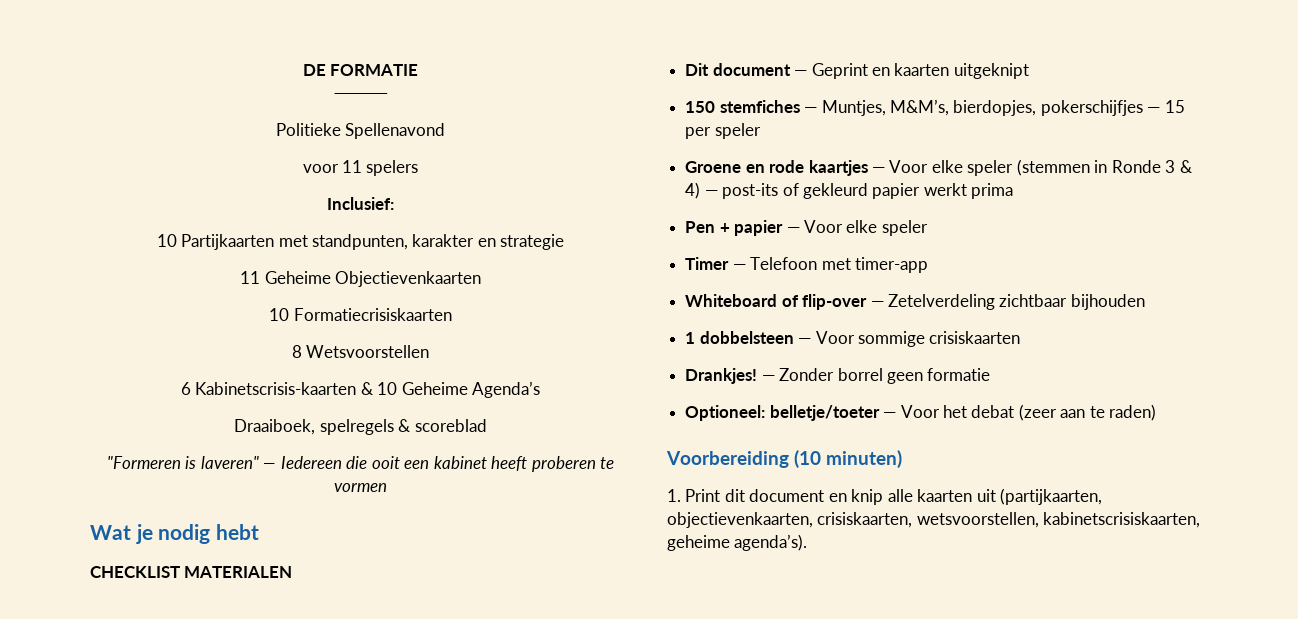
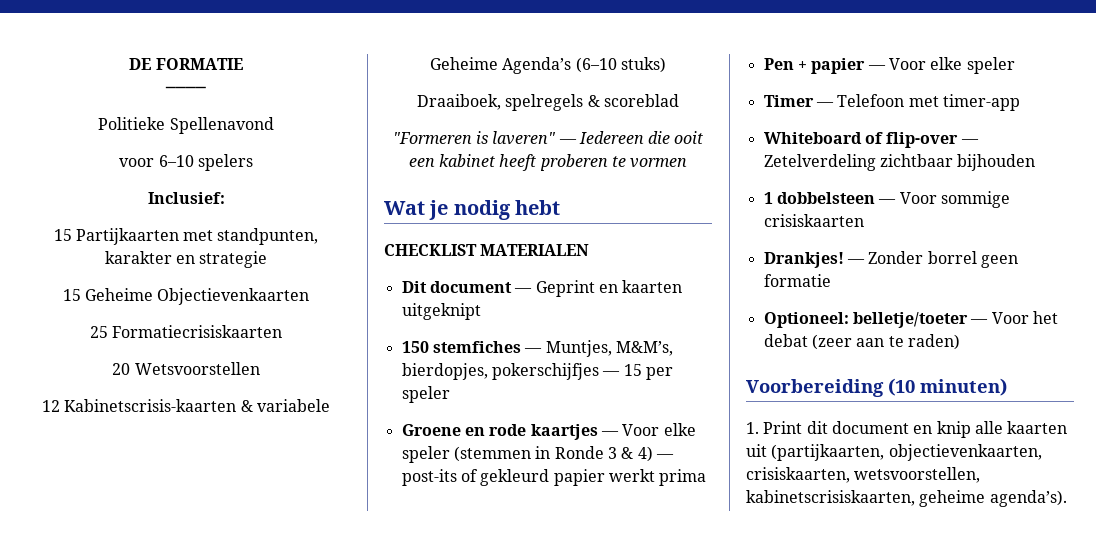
[342,160,362,173] 11 -> [158,155,194,167] 6–10
[156,234,177,247] 10 -> [53,229,72,241] 15
[240,271,261,284] 11 -> [62,289,81,301] 15
[269,308,290,321] 10 -> [89,326,108,338] 25
[291,345,302,358] 8 -> [112,363,131,375] 20
[180,382,191,395] 6 -> [42,400,61,412] 12
[377,382,398,395] 10 -> [256,399,330,412] variabele
(541, 389) none -> [575,57,666,73] (6–10 stuks)

